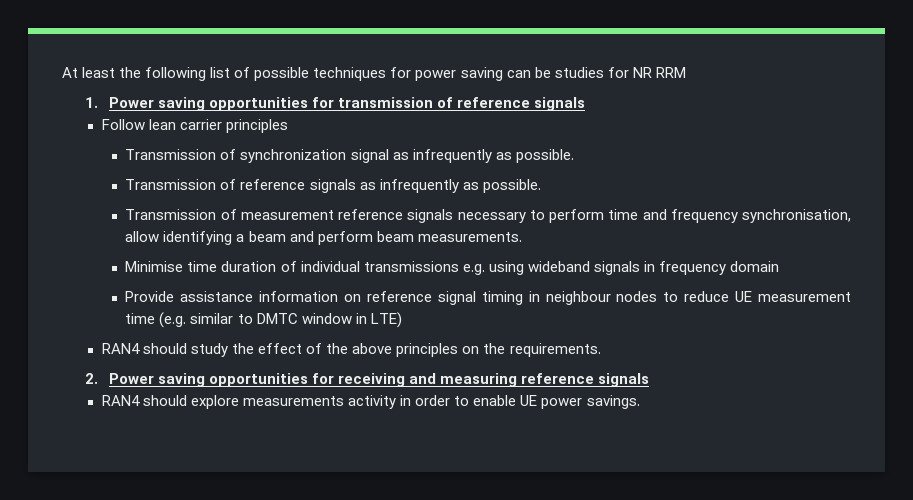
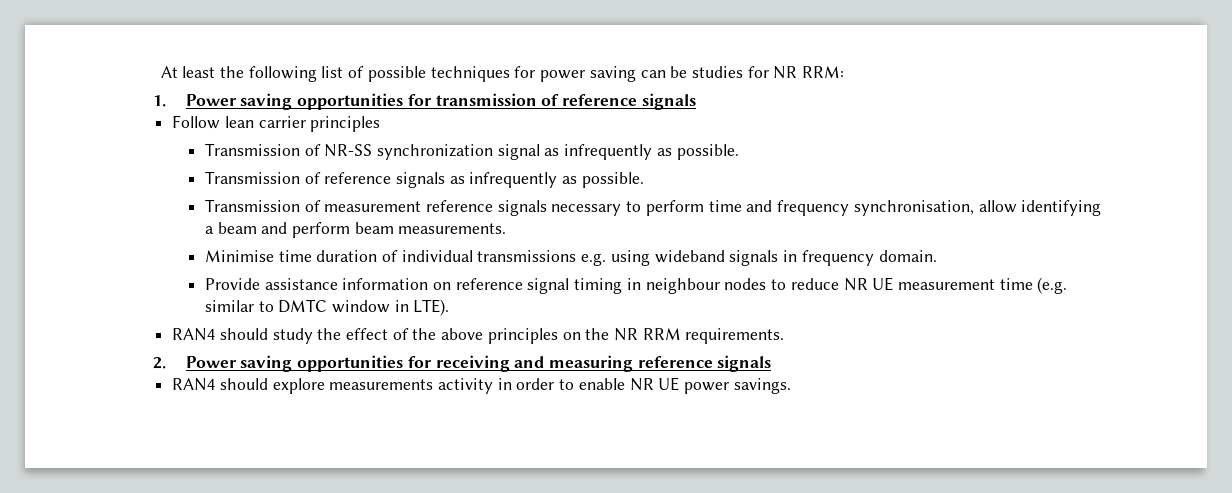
[655,67,686,78] RRM -> [802,66,845,78] RRM:
(237, 154) none -> [324,144,373,157] NR-SS
[729,261,779,272] domain -> [878,250,937,262] domain.
(730, 296) none -> [843,278,868,291] NR
[370,312,402,328] LTE) -> [413,299,450,316] LTE).
(506, 348) none -> [614,328,681,341] NR RRM
(517, 400) none -> [629,378,654,391] NR

